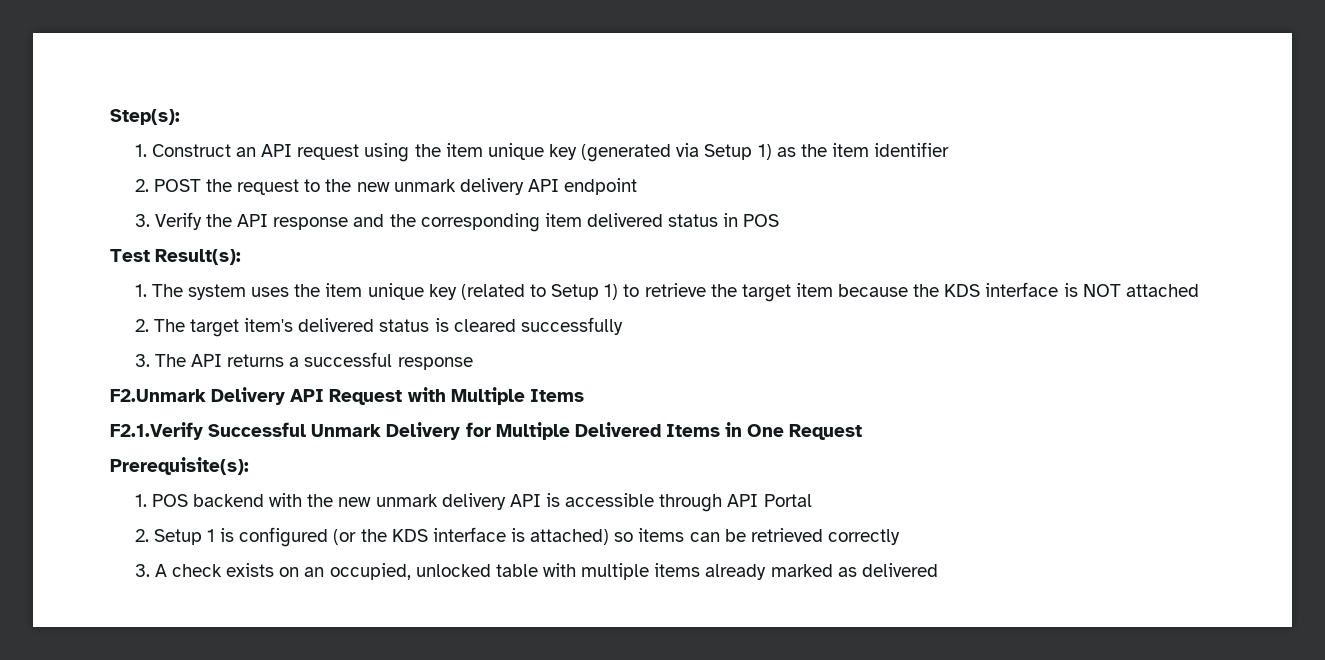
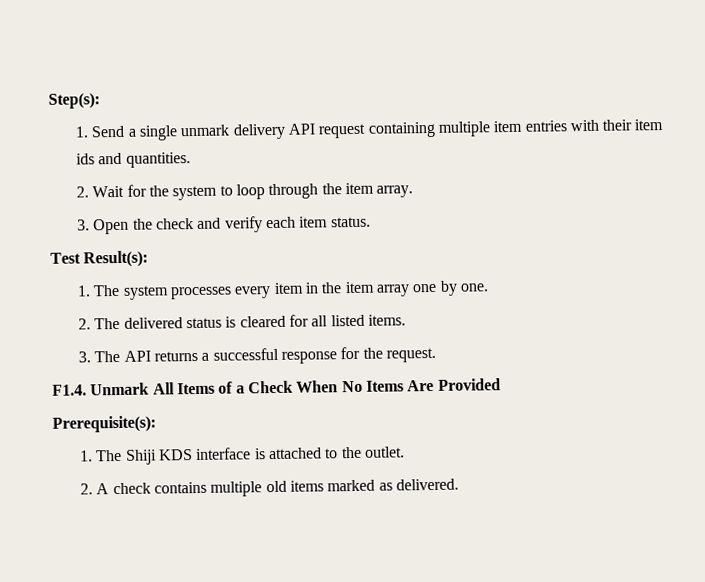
[151,142,950,162] [134,178,638,195] [134,212,780,232] Construct an API request using the item unique key (generated via Setup 1) as the item identifier // 2. POST the request to the new unmark delivery API endpoint // 3. Verify the API response and the corresponding item delivered status in POS -> [91,119,664,141] [75,152,191,168] [75,182,414,201] [76,216,371,235] Send a single unmark delivery API request containing multiple item entries with their item ids and quantities. // 2. Wait for the system to loop through the item array. // 3. Open the check and verify each item status.
[251,282,1199,302] uses the item unique key (related to Setup 1) to retrieve the target item because the KDS interface is NOT attached -> [169,280,489,300] processes every item in the item array one by one.
[190,318,294,337] target item's -> (121, 323) none
[520,317,623,335] successfully -> [288,314,406,327] for all listed items.
[110,387,584,405] [110,422,863,440] [110,457,249,475] [134,493,812,512] [134,527,900,547] [134,563,767,580] // F2.Unmark Delivery API Request with Multiple Items // F2.1.Verify Successful Unmark Delivery for Multiple Delivered Items in One Request // Prerequisite(s): // 1. POS backend with the new unmark delivery API is accessible through API Portal // 2. Setup 1 is configured (or the KDS interface is attached) so items can be retrieved correctly // 3. A check exists on an occupied, unlocked table with multiple items already -> [340,346,436,363] [52,378,501,396] [52,415,156,433] [79,446,405,465] [79,480,324,497] for the request. // F1.4. Unmark All Items of a Check When No Items Are Provided // Prerequisite(s): // 1. The Shiji KDS interface is attached to the outlet. // 2. A check contains multiple old items
[861,563,938,577] delivered -> [395,478,459,491] delivered.

